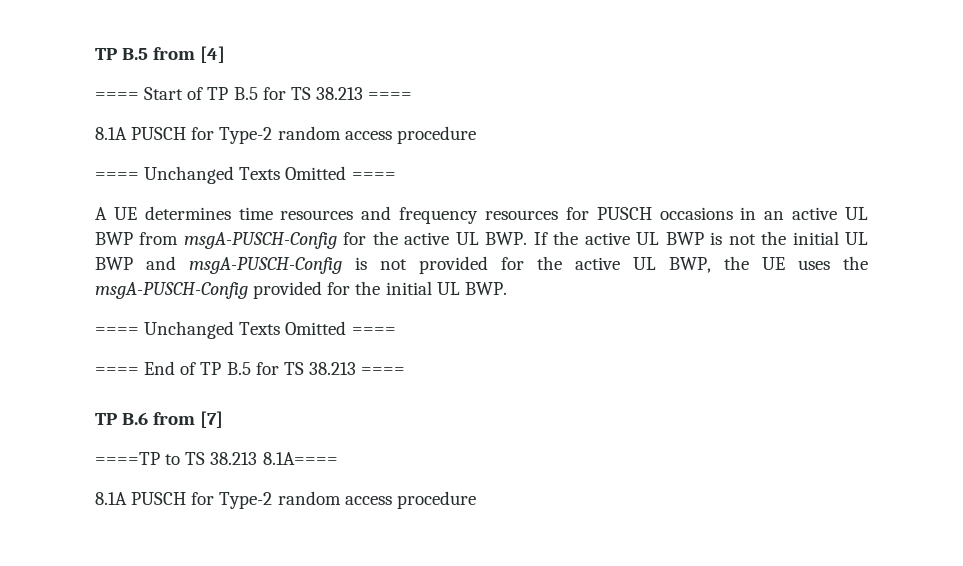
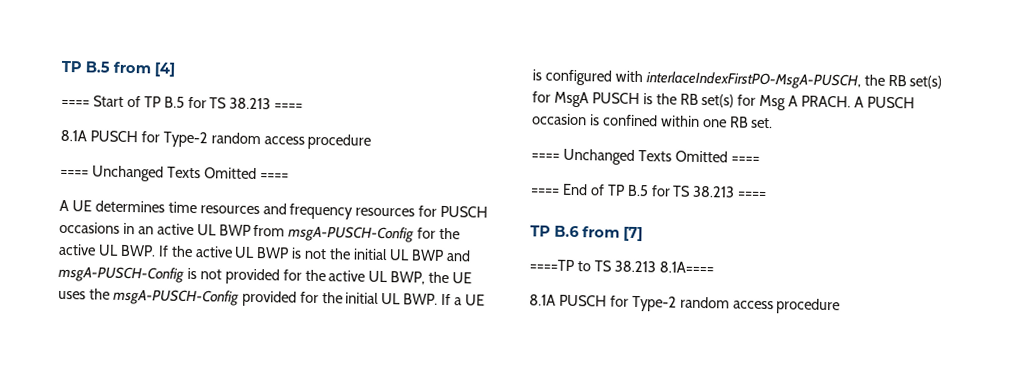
(507, 288) none -> [441,293,486,306] [532,69,943,90] [532,91,915,111] [532,113,774,129] If a UE is configured with interlaceIndexFirstPO-MsgA-PUSCH, the RB set(s) for MsgA PUSCH is the RB set(s) for Msg A PRACH. A PUSCH occasion is confined within one RB set.

